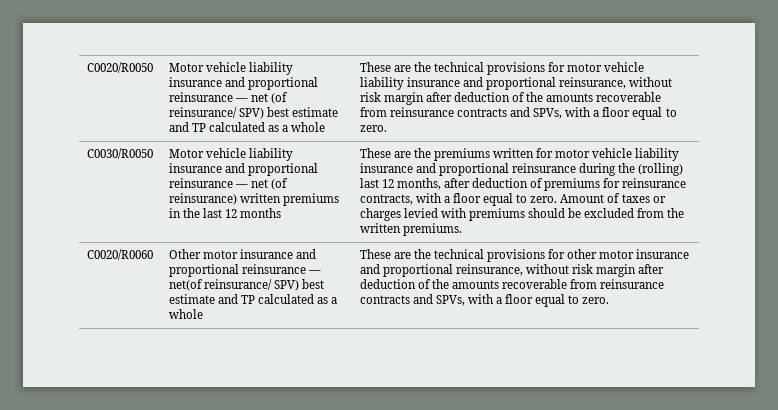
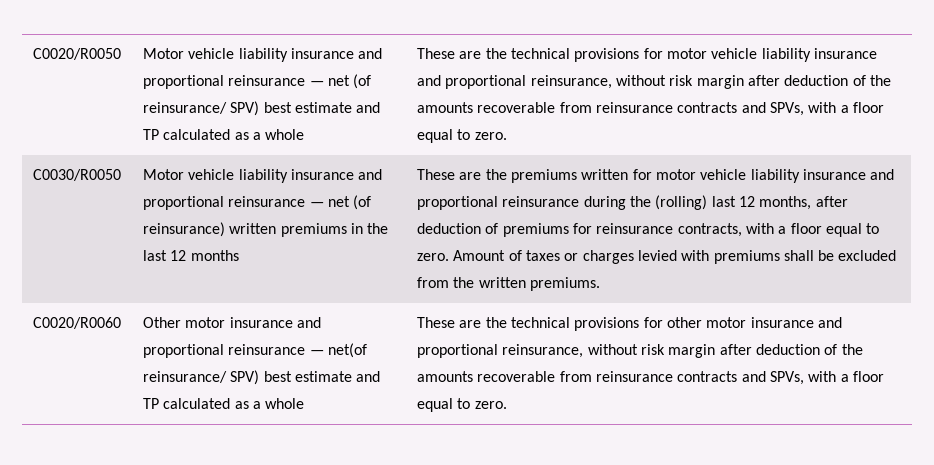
[528,208,566,218] should -> [783,250,814,261] shall

